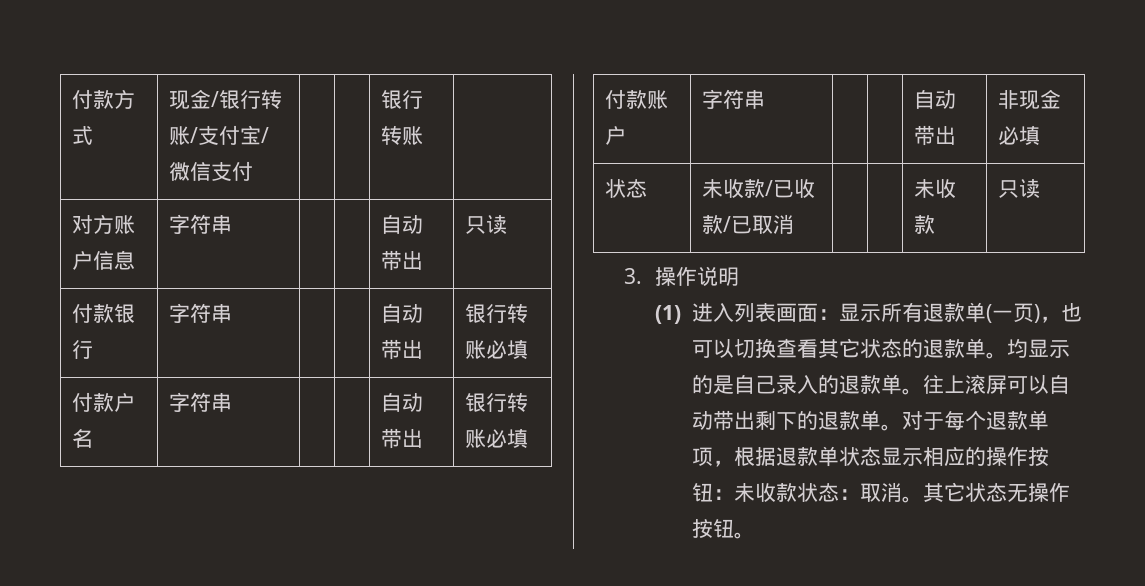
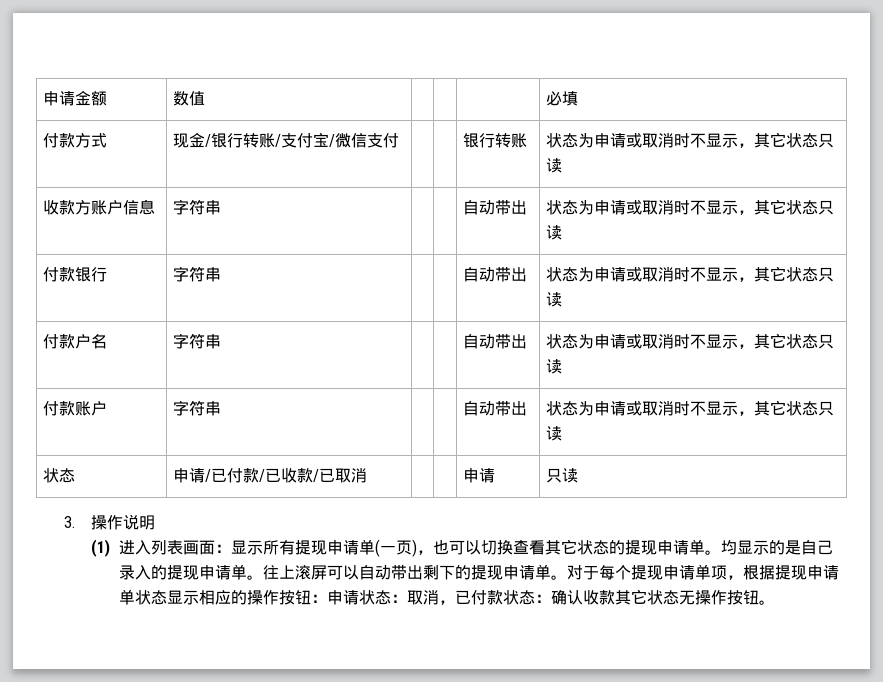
(72, 99) none -> [43,91,108,106] [173,91,206,106] [546,91,579,106] 申请金额 | 数值 | | | | 必填 //
[72,215,94,234] // 对 -> [546,132,835,148] [546,158,563,173] [43,200,76,215] 状态为申请或取消时不显示，其它状态只读 // 收款
(424, 260) none -> [546,199,819,215] 状态为申请或取消时不显示，其它状态
[465,303,529,323] [465,339,529,360] 银行转账必填 -> [546,266,835,282] [546,292,563,307] 状态为申请或取消时不显示，其它状态只读
[465,392,529,412] [465,428,529,449] 银行转账必填 -> [546,333,835,349] [546,359,563,374] 状态为申请或取消时不显示，其它状态只读
[998,89,1062,110] [998,125,1041,146] [605,179,648,198] [702,179,745,198] 非现金必填 // 状态 | 未收 -> [546,400,835,416] [546,426,563,441] [43,468,76,483] [173,468,244,483] 状态为申请或取消时不显示，其它状态只读 // 状态 | 申请/已付
[914,179,957,198] [914,215,936,234] 未收款 -> [463,468,496,483] 申请
[922,303,965,322] 退款 -> [294,540,359,555] 提现申请
[922,339,965,358] 退款 -> [624,540,689,555] 提现申请
[838,375,881,394] 退款 -> [166,565,231,580] 提现申请
[817,411,860,430] 退款 -> [470,565,535,580] 提现申请
[985,411,1028,430] 退款 -> [630,565,695,580] 提现申请
[775,447,818,466] 退款 -> [774,565,839,580] 提现申请
[733,483,797,502] 未收款 -> [326,590,359,605] 申请
[901,496,923,503] 。 -> [438,590,615,605] ，已付款状态：确认收款

